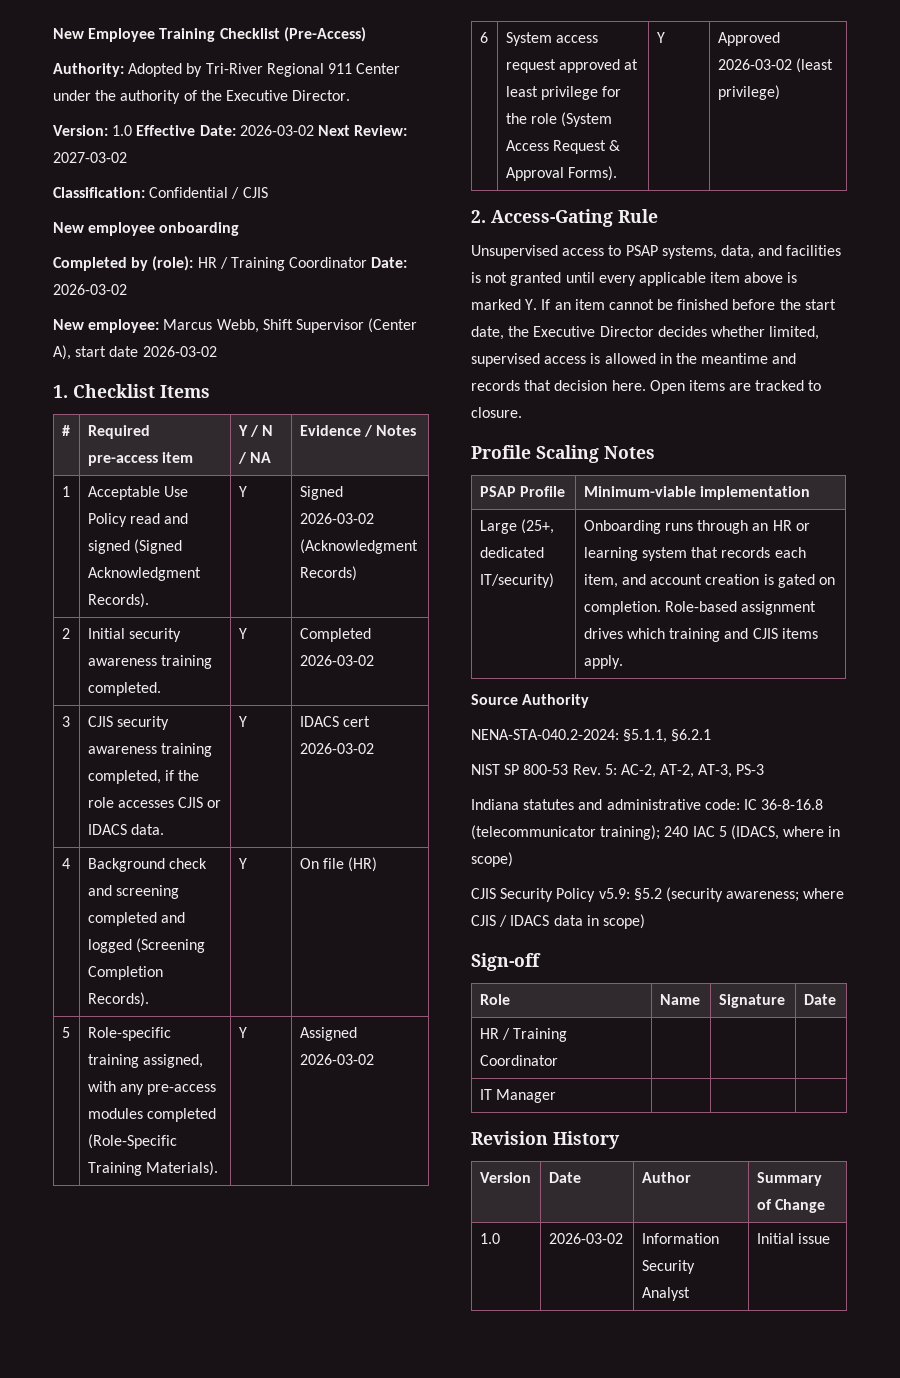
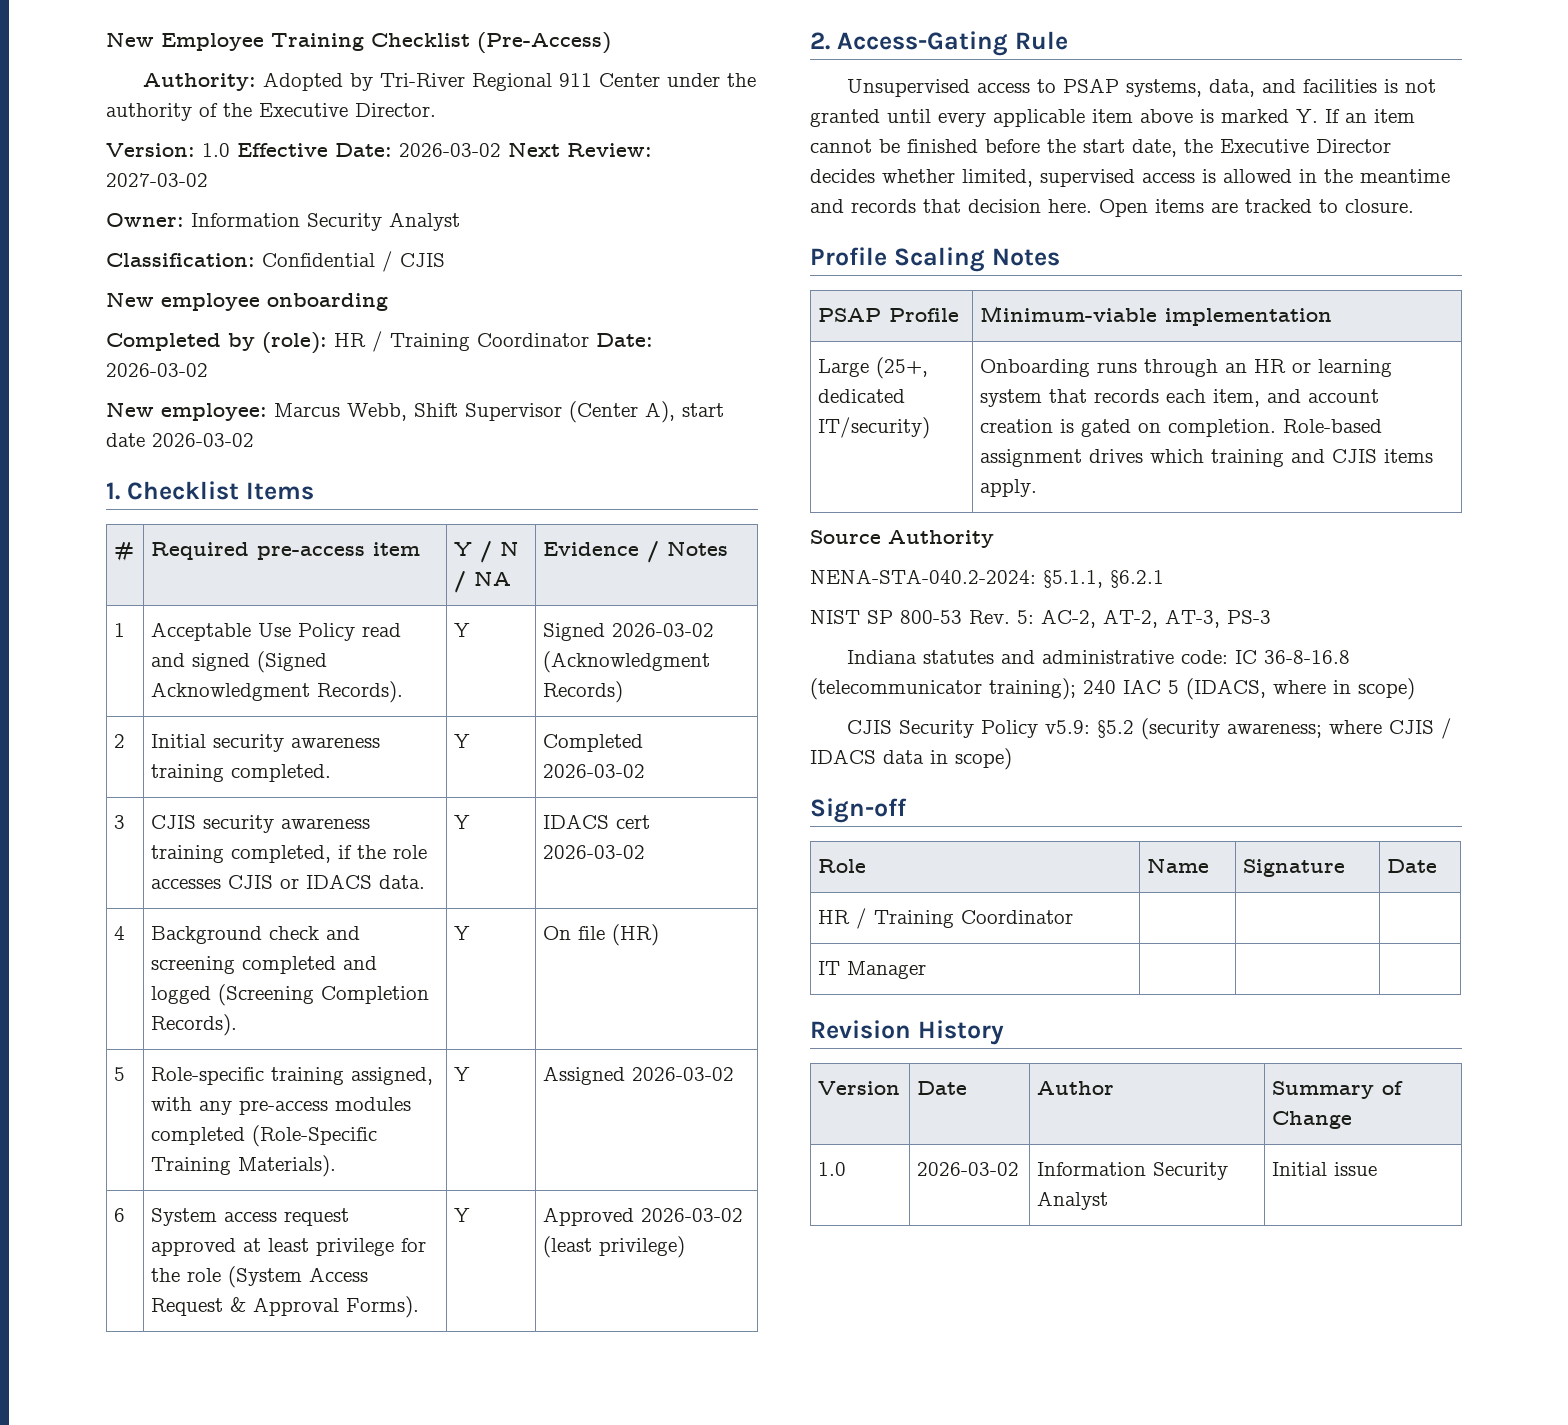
(127, 157) none -> [106,212,460,231] // Owner: Information Security Analyst

